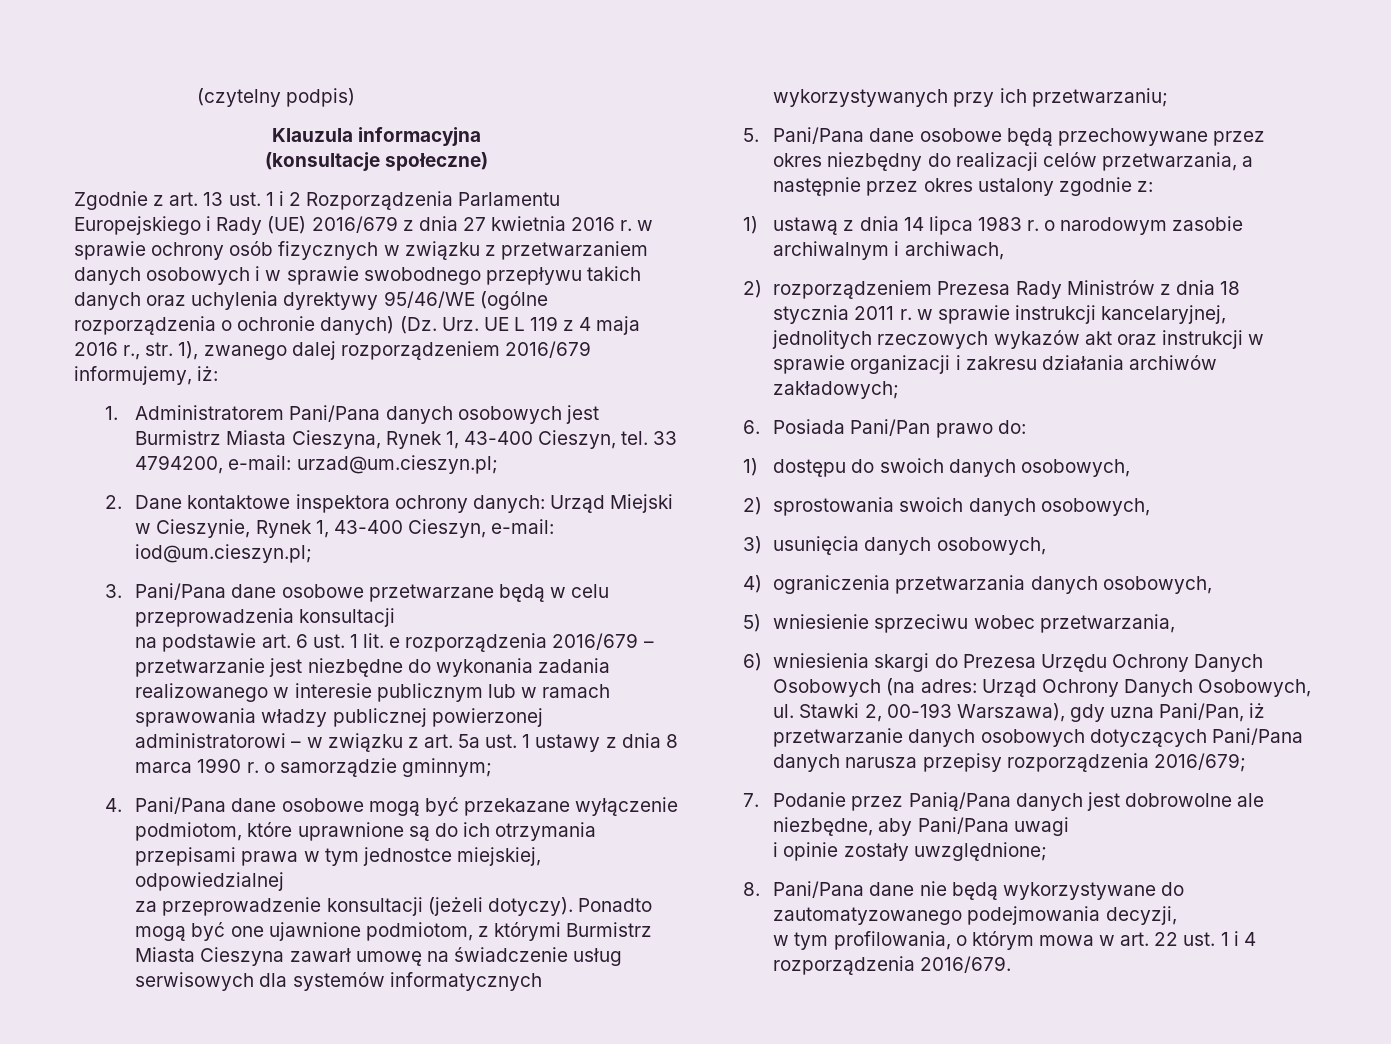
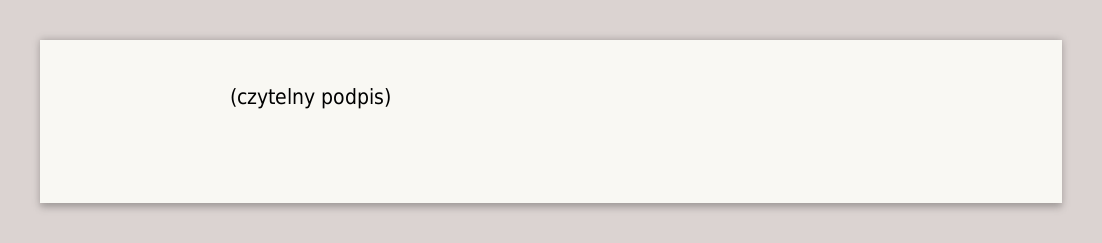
[271,127,482,146] [264,152,489,171] [74,191,561,210] [74,216,654,235] [74,241,648,260] [74,266,641,285] [74,291,548,310] [74,316,641,335] [74,341,591,360] [74,366,219,385] [104,405,599,424] [135,430,678,449] [135,455,498,474] [104,494,674,513] [135,519,555,538] [135,544,313,563] [104,583,610,602] [135,608,396,627] [135,633,654,652] [135,658,610,677] [135,683,611,702] [135,708,543,727] [135,733,678,752] [135,758,492,777] [104,797,679,816] [135,822,597,841] [135,847,541,866] [135,872,285,891] [135,897,652,916] [135,922,653,941] [135,947,623,966] [135,972,542,991] [773,88,1168,107] [742,127,1265,146] [773,152,1254,171] [773,177,1153,196] [742,216,1244,235] [773,241,1004,260] [742,280,1241,299] [773,305,1227,324] [772,330,1265,349] [773,355,1217,374] [773,381,900,399] [742,419,1026,438] [742,458,1130,477] [742,497,1150,516] [742,536,1046,555] [742,575,1212,594] [742,614,1175,633] [742,653,1264,672] [773,678,1312,697] [773,703,1266,722] [773,728,1303,747] [773,753,1246,772] [742,792,1265,811] [773,817,1069,836] [773,842,1047,861] [742,881,1184,900] [773,906,1177,925] [773,931,1256,950] [773,956,1012,975] // Klauzula informacyjna // (konsultacje społeczne) // Zgodnie z art. 13 ust. 1 i 2 Rozporządzenia Parlamentu Europejskiego i Rady (UE) 2016/679 z dnia 27 kwietnia 2016 r. w sprawie ochrony osób fizycznych w związku z przetwarzaniem danych osobowych i w sprawie swobodnego przepływu takich danych oraz uchylenia dyrektywy 95/46/WE (ogólne rozporządzenia o ochronie danych) (Dz. Urz. UE L 119 z 4 maja 2016 r., str. 1), zwanego dalej rozporządzeniem 2016/679 informujemy, iż: // 1. Administratorem Pani/Pana danych osobowych jest Burmistrz Miasta Cieszyna, Rynek 1, 43-400 Cieszyn, tel. 33 4794200, e-mail: urzad@um.cieszyn.pl; // 2. Dane kontaktowe inspektora ochrony danych: Urząd Miejski w Cieszynie, Rynek 1, 43-400 Cieszyn, e-mail: iod@um.cieszyn.pl; // 3. Pani/Pana dane osobowe przetwarzane będą w celu przeprowadzenia konsultacji // na podstawie art. 6 ust. 1 lit. e rozporządzenia 2016/679 – przetwarzanie jest niezbędne do wykonania zadania realizowanego w interesie publicznym lub w ramach sprawowania władzy publicznej powierzonej administratorowi – w związku z art. 5a ust. 1 ustawy z dnia 8 marca 1990 r. o samorządzie gminnym; // 4. Pani/Pana dane osobowe mogą być przekazane wyłączenie podmiotom, które uprawnione są do ich otrzymania przepisami prawa w tym jednostce miejskiej, odpowiedzialnej // za przeprowadzenie konsultacji (jeżeli dotyczy). Ponadto mogą być one ujawnione podmiotom, z którymi Burmistrz Miasta Cieszyna zawarł umowę na świadczenie usług serwisowych dla systemów informatycznych wykorzystywanych przy ich przetwarzaniu; // 5. Pani/Pana dane osobowe będą przechowywane przez okres niezbędny do realizacji celów przetwarzania, a następnie przez okres ustalony zgodnie z: // 1) ustawą z dnia 14 lipca 1983 r. o narodowym zasobie archiwalnym i archiwach, // 2) rozporządzeniem Prezesa Rady Ministrów z dnia 18 stycznia 2011 r. w sprawie instrukcji kancelaryjnej, jednolitych rzeczowych wykazów akt oraz instrukcji w sprawie organizacji i zakresu działania archiwów zakładowych; // 6. Posiada Pani/Pan prawo do: // 1) dostępu do swoich danych osobowych, // 2) sprostowania swoich danych osobowych, // 3) usunięcia danych osobowych, // 4) ograniczenia przetwarzania danych osobowych, // 5) wniesienie sprzeciwu wobec przetwarzania, // 6) wniesienia skargi do Prezesa Urzędu Ochrony Danych Osobowych (na adres: Urząd Ochrony Danych Osobowych, ul. Stawki 2, 00-193 Warszawa), gdy uzna Pani/Pan, iż przetwarzanie danych osobowych dotyczących Pani/Pana danych narusza przepisy rozporządzenia 2016/679; // 7. Podanie przez Panią/Pana danych jest dobrowolne ale niezbędne, aby Pani/Pana uwagi // i opinie zostały uwzględnione; // 8. Pani/Pana dane nie będą wykorzystywane do zautomatyzowanego podejmowania decyzji, // w tym profilowania, o którym mowa w art. 22 ust. 1 i 4 rozporządzenia 2016/679. -> (392, 98) none

